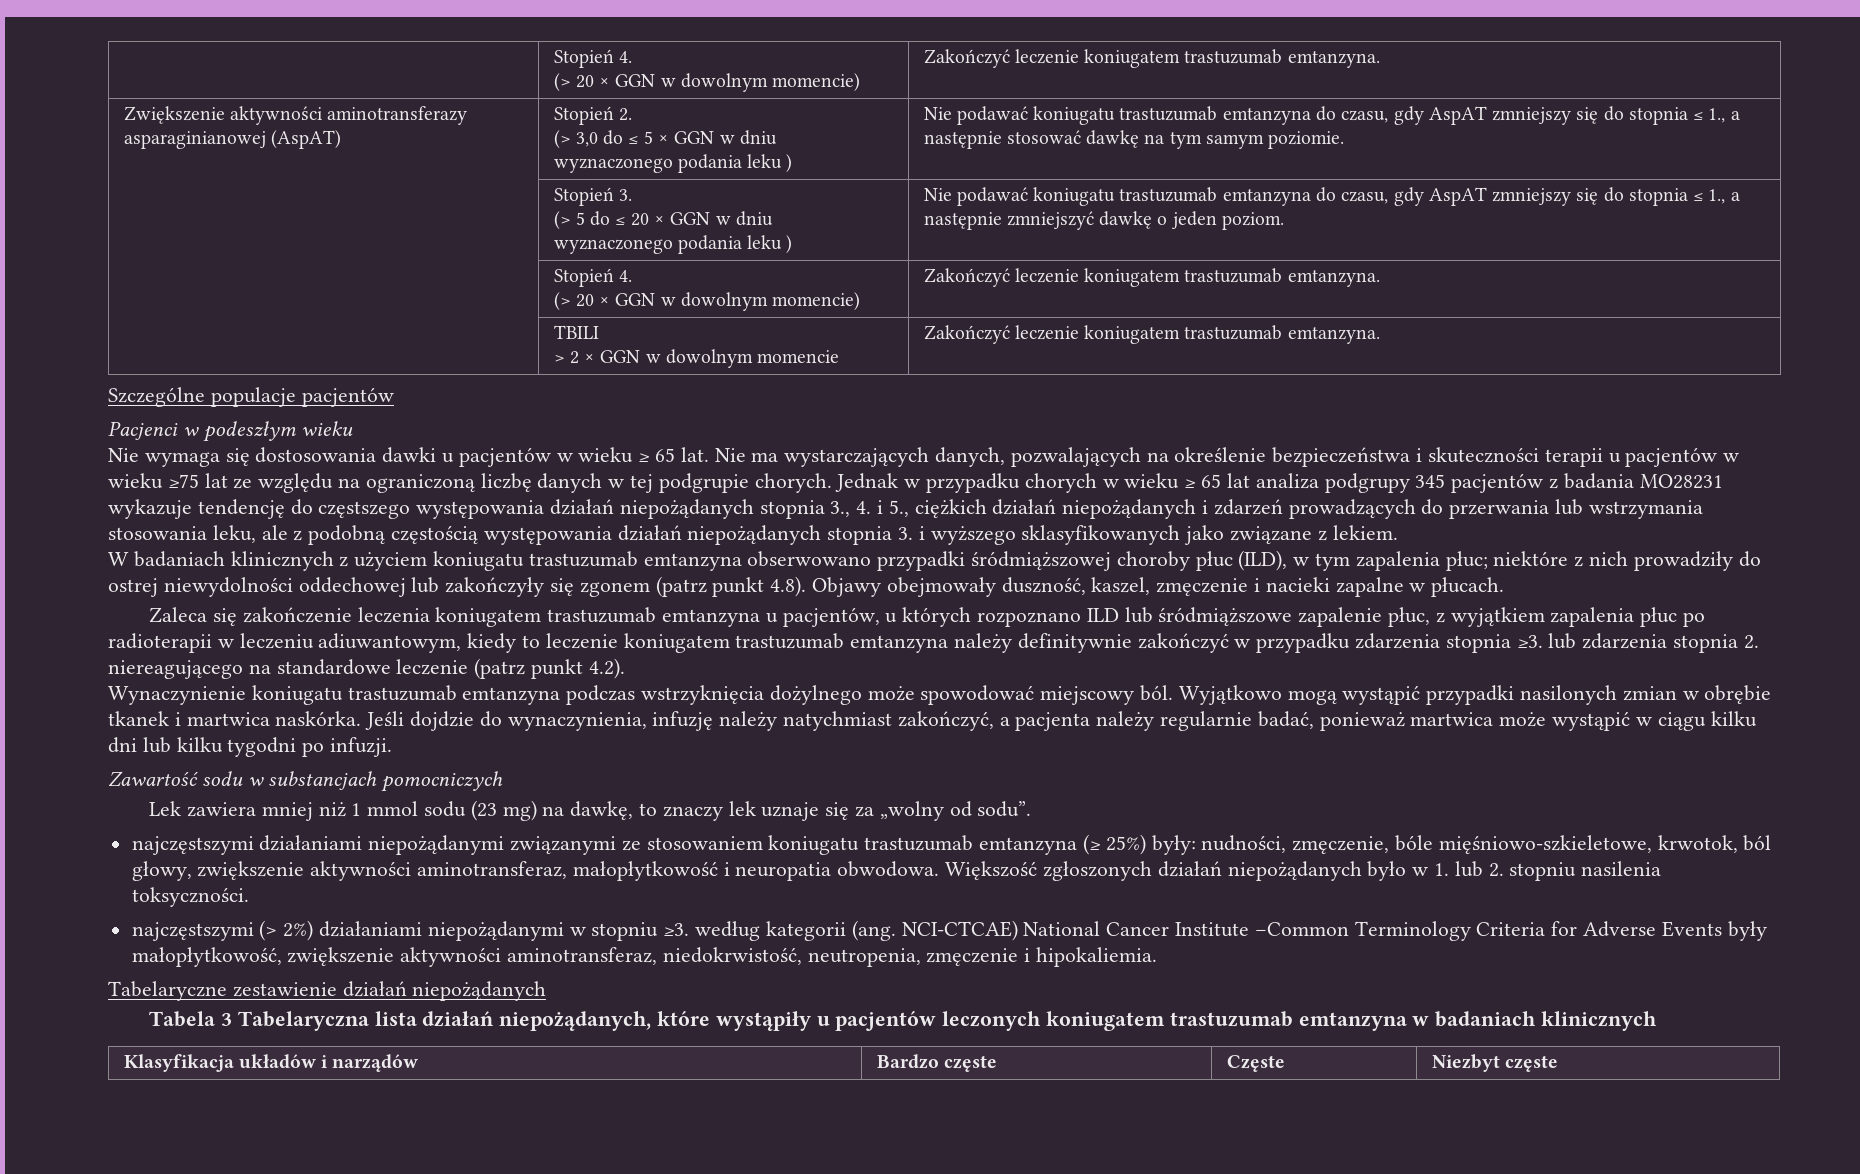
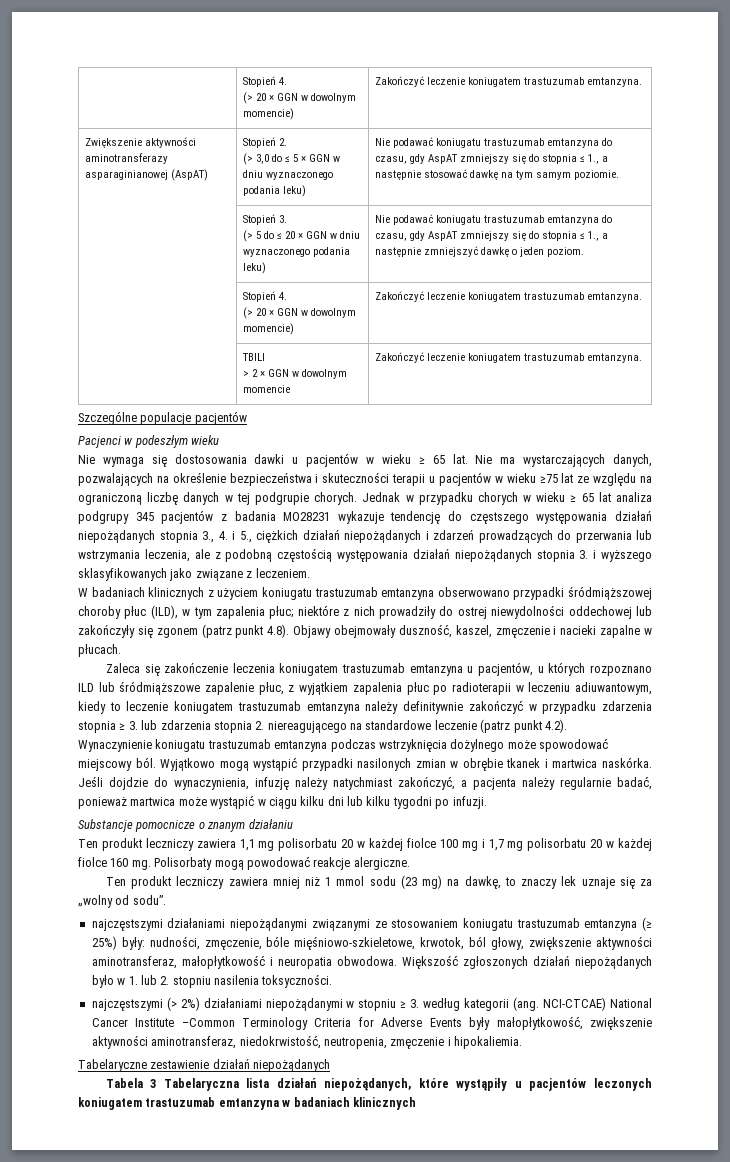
[747,154,793,172] leku ) -> [283,185,307,197] leku)
[747,235,793,253] leku ) -> [243,262,267,274] leku)
[108,525,256,543] stosowania leku, -> [144,549,190,562] leczenia,
[1332,525,1398,540] lekiem. -> [255,568,310,578] leczeniem.
[1516,635,1543,648] ≥3. -> [119,721,138,730] ≥ 3.
[108,771,504,792] [149,801,182,816] Zawartość sodu w substancjach pomocniczych // Lek -> [78,819,293,832] [78,838,653,851] [78,856,410,870] [105,876,225,889] Substancje pomocnicze o znanym działaniu // Ten produkt leczniczy zawiera 1,1 mg polisorbatu 20 w każdej fiolce 100 mg i 1,7 mg polisorbatu 20 w każdej fiolce 160 mg. Polisorbaty mogą powodować reakcje alergiczne. // Ten produkt leczniczy
[663,923,690,936] ≥3. -> [400,999,420,1008] ≥ 3.
[123,1054,419,1072] [876,1054,997,1072] [1226,1055,1285,1072] [1431,1054,1558,1072] // Klasyfikacja układów i narządów | Bardzo częste | Częste | Niezbyt częste -> (416, 1103) none

